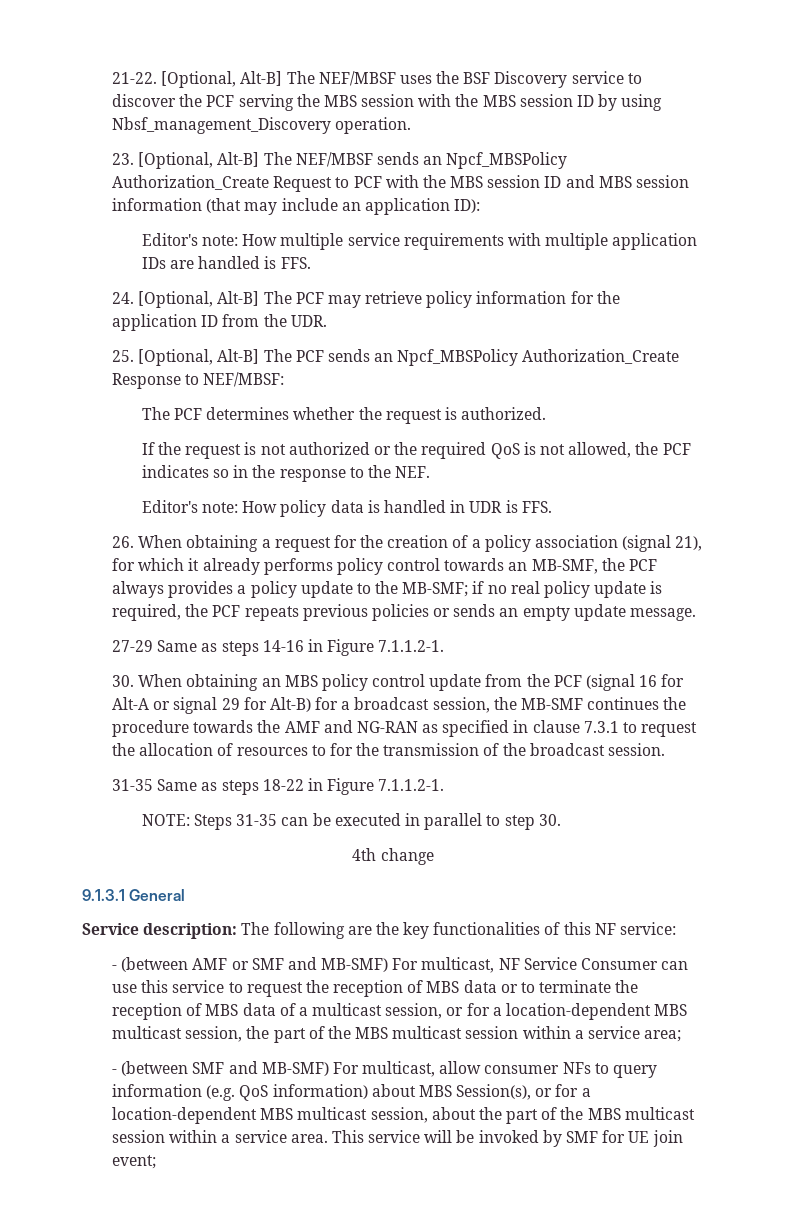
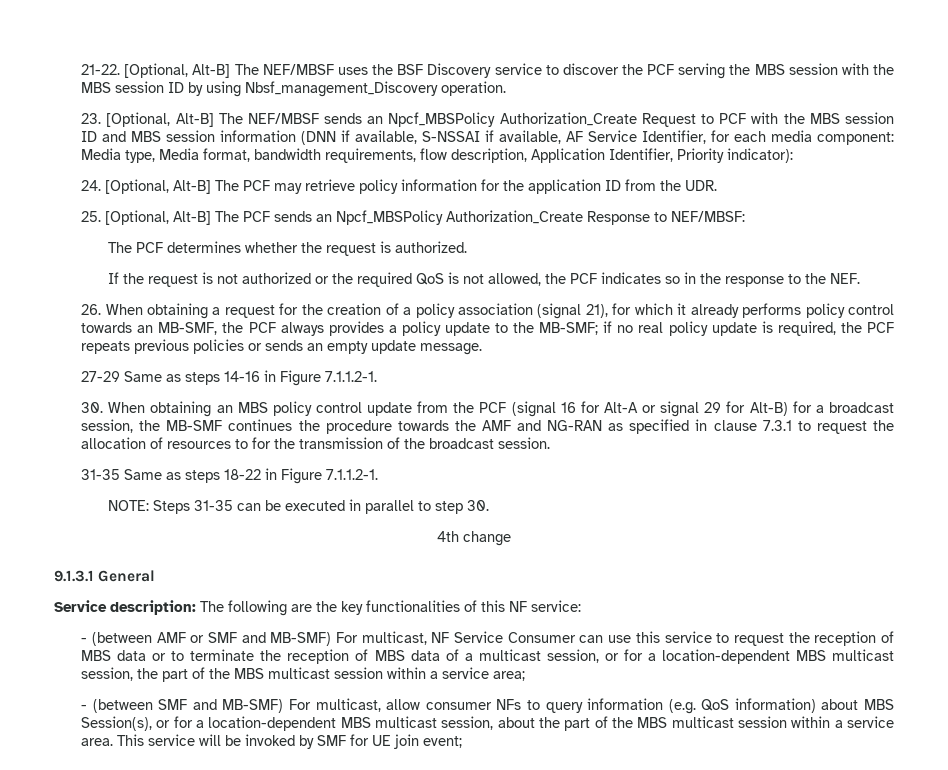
[206,198,481,215] [141,233,698,250] [141,256,311,269] (that may include an application ID): // Editor's note: How multiple service requirements with multiple application IDs are handled is FFS. -> [301,130,895,145] [81,148,794,163] (DNN if available, S-NSSAI if available, AF Service Identifier, for each media component: Media type, Media format, bandwidth requirements, flow description, Application Identifier, Priority indicator):
[141,500,552,517] // Editor's note: How policy data is handled in UDR is FFS. -> (861, 278) none

